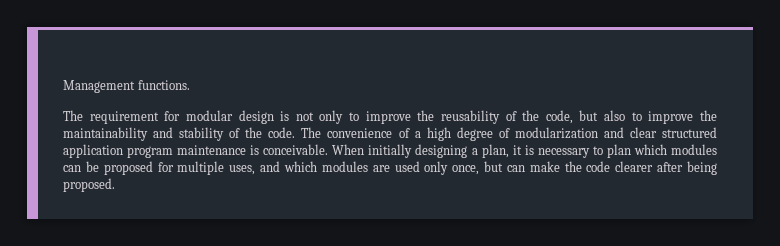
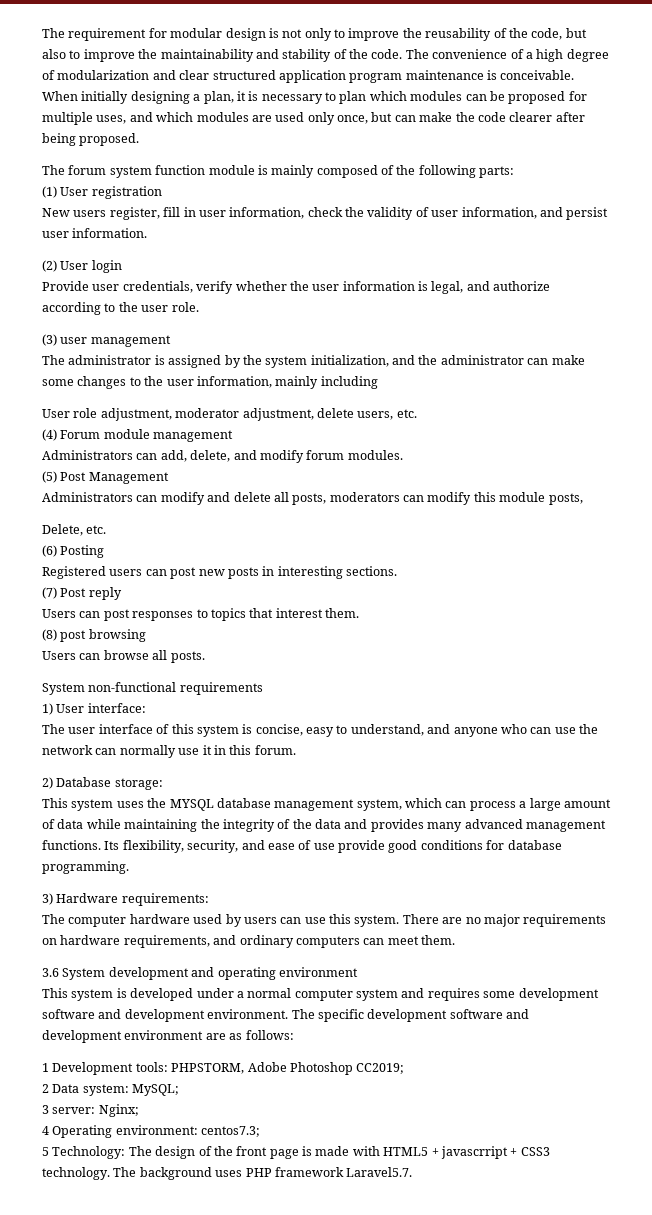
[63,80,190,93] Management functions. // -> (42, 33) none
(115, 185) none -> [42,165,515,178] [42,186,162,199] [42,207,609,220] [42,228,148,238] [42,260,122,273] [42,281,551,294] [42,302,199,315] [42,334,171,347] [42,355,585,368] [42,376,378,389] [42,408,417,421] [42,429,234,442] [42,450,403,463] [42,471,169,484] [42,492,583,505] [42,524,107,536] [42,545,105,558] [42,566,397,579] [42,587,122,600] [42,608,359,621] [42,629,146,642] [42,650,205,663] [42,682,263,695] [42,703,146,715] [42,724,598,737] [42,745,296,758] [42,777,163,790] [42,798,611,811] [42,819,606,832] [42,840,562,853] [42,861,129,874] [42,893,209,906] [42,914,607,927] [42,935,455,948] [42,967,358,980] [42,988,599,1001] [42,1009,529,1022] [42,1030,294,1043] [42,1062,405,1075] [42,1084,180,1096] [42,1104,139,1117] [42,1125,261,1138] [42,1146,550,1159] [42,1167,413,1180] // The forum system function module is mainly composed of the following parts: // (1) User registration // New users register, fill in user information, check the validity of user information, and persist user information. // (2) User login // Provide user credentials, verify whether the user information is legal, and authorize according to the user role. // (3) user management // The administrator is assigned by the system initialization, and the administrator can make some changes to the user information, mainly including // User role adjustment, moderator adjustment, delete users, etc. // (4) Forum module management // Administrators can add, delete, and modify forum modules. // (5) Post Management // Administrators can modify and delete all posts, moderators can modify this module posts, // Delete, etc. // (6) Posting // Registered users can post new posts in interesting sections. // (7) Post reply // Users can post responses to topics that interest them. // (8) post browsing // Users can browse all posts. // System non-functional requirements // 1) User interface: // The user interface of this system is concise, easy to understand, and anyone who can use the network can normally use it in this forum. // 2) Database storage: // This system uses the MYSQL database management system, which can process a large amount of data while maintaining the integrity of the data and provides many advanced management functions. Its flexibility, security, and ease of use provide good conditions for database programming. // 3) Hardware requirements: // The computer hardware used by users can use this system. There are no major requirements on hardware requirements, and ordinary computers can meet them. // 3.6 System development and operating environment // This system is developed under a normal computer system and requires some development software and development environment. The specific development software and development environment are as follows: // 1 Development tools: PHPSTORM, Adobe Photoshop CC2019; // 2 Data system: MySQL; // 3 server: Nginx; // 4 Operating environment: centos7.3; // 5 Technology: The design of the front page is made with HTML5 + javascrript + CSS3 technology. The background uses PHP framework Laravel5.7.

